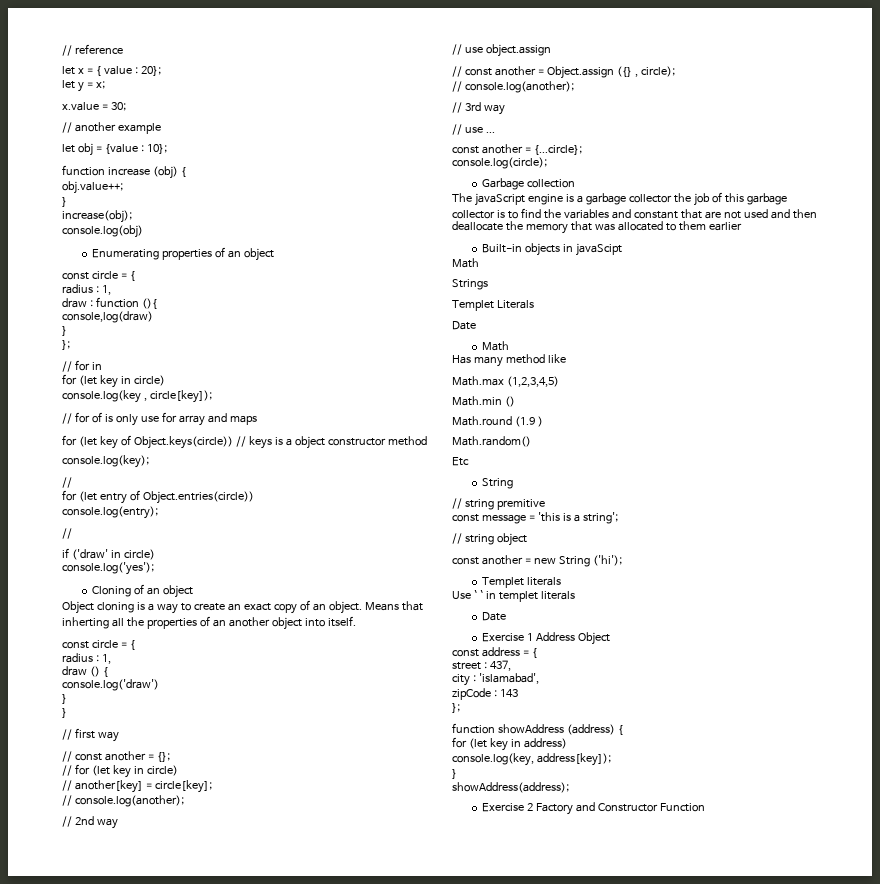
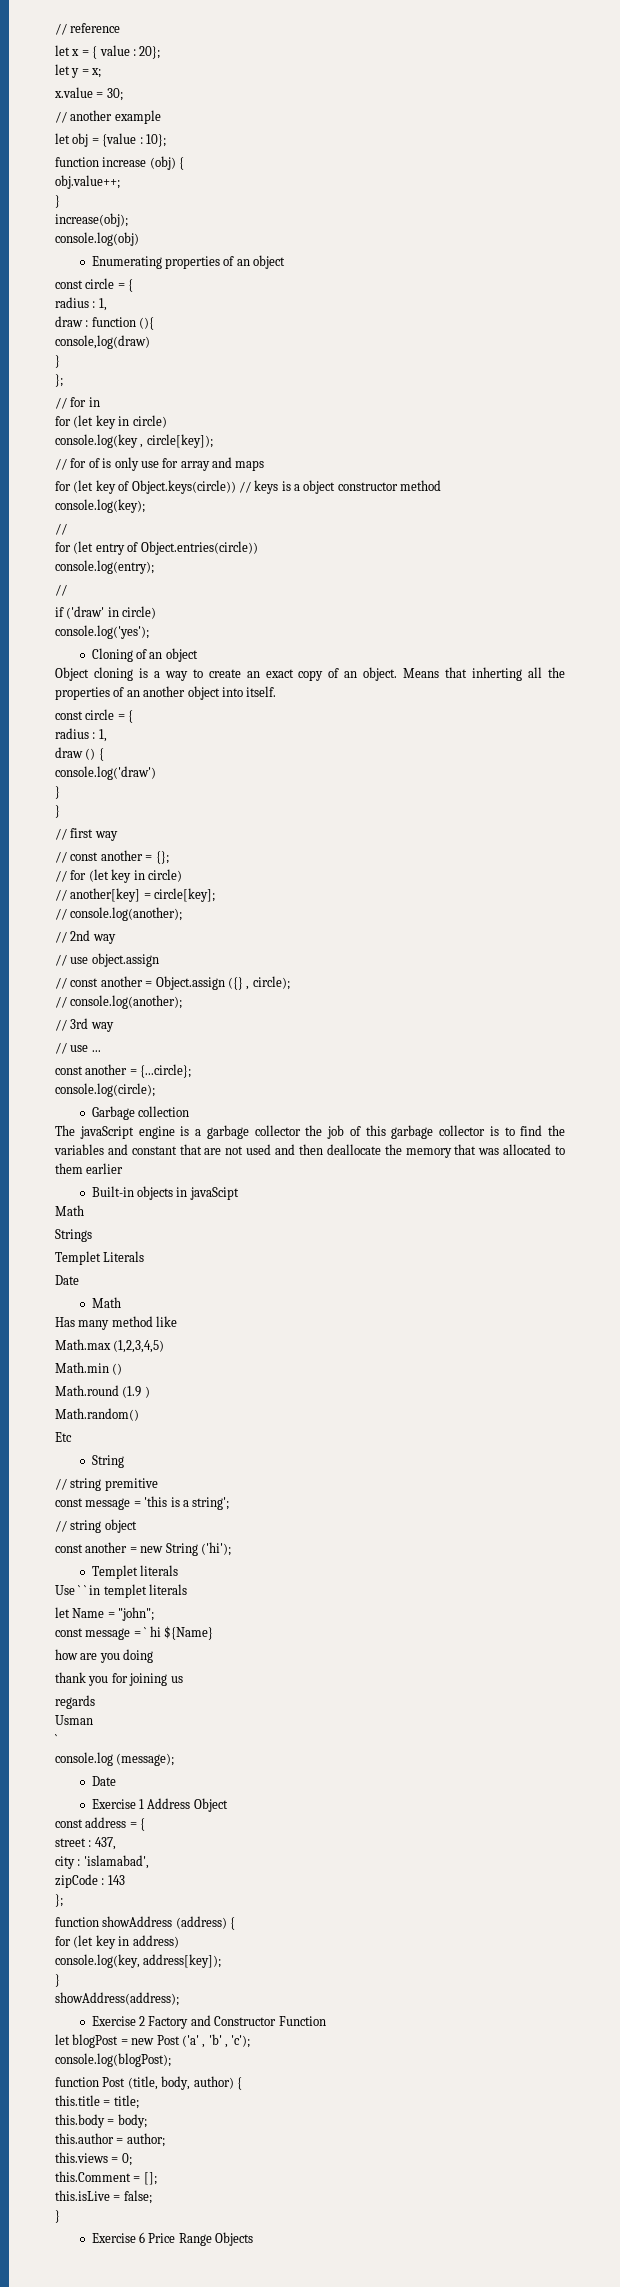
(575, 595) none -> [55,1607,155,1621] [55,1626,213,1640] [55,1649,154,1663] [55,1672,183,1686] [55,1695,95,1709] [55,1715,93,1725] [55,1734,57,1744] [55,1752,175,1766] // let Name = "john"; // const message = ` hi ${Name} // how are you doing // thank you for joining us // regards // Usman // ` // console.log (message);
(705, 807) none -> [55,2034,251,2048] [55,2053,171,2067] [55,2076,242,2090] [55,2095,139,2109] [55,2114,147,2128] [55,2133,165,2147] [55,2152,132,2166] [55,2171,157,2185] [55,2190,152,2204] [55,2210,60,2223] [91,2232,254,2246] // let blogPost = new Post ('a' , 'b' , 'c'); // console.log(blogPost); // function Post (title, body, author) { // this.title = title; // this.body = body; // this.author = author; // this.views = 0; // this.Comment = []; // this.isLive = false; // } // Exercise 6 Price Range Objects

